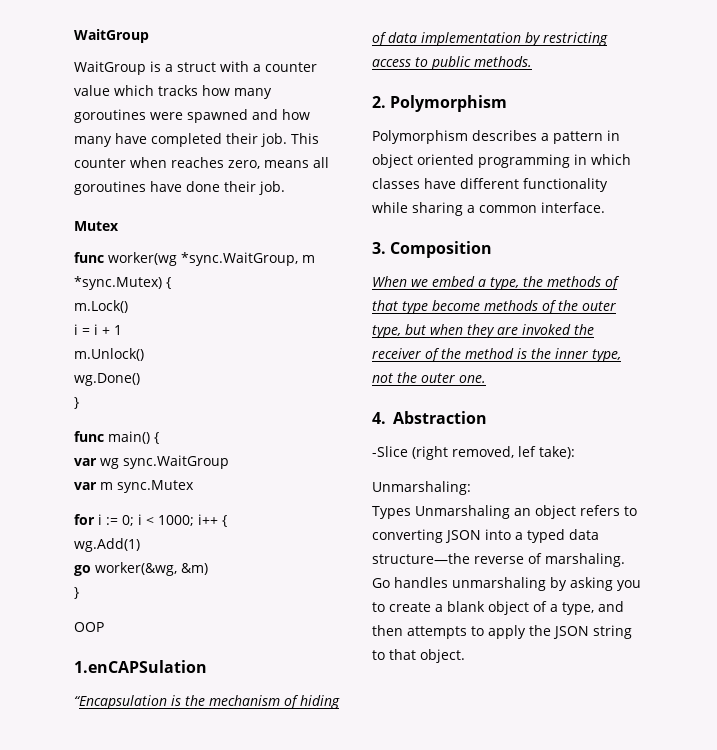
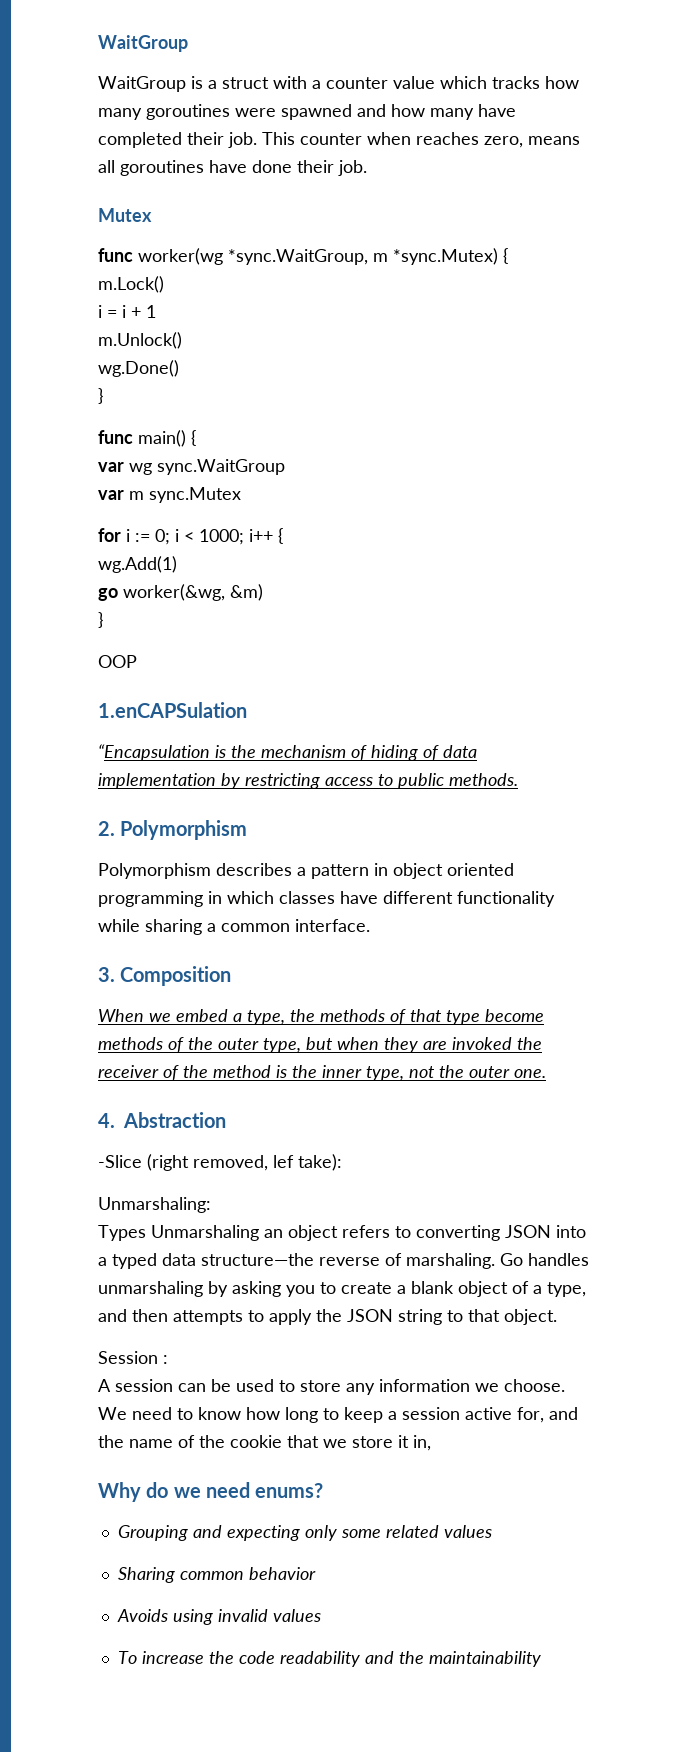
(465, 656) none -> [98,1351,168,1364] [98,1379,565,1395] [98,1407,578,1423] [98,1435,431,1451] [98,1482,324,1502] [117,1525,492,1541] [117,1567,316,1583] [116,1609,321,1625] [117,1651,541,1667] // Session : // A session can be used to store any information we choose. We need to know how long to keep a session active for, and the name of the cookie that we store it in, // Why do we need enums? // Grouping and expecting only some related values // Sharing common behavior // Avoids using invalid values // To increase the code readability and the maintainability

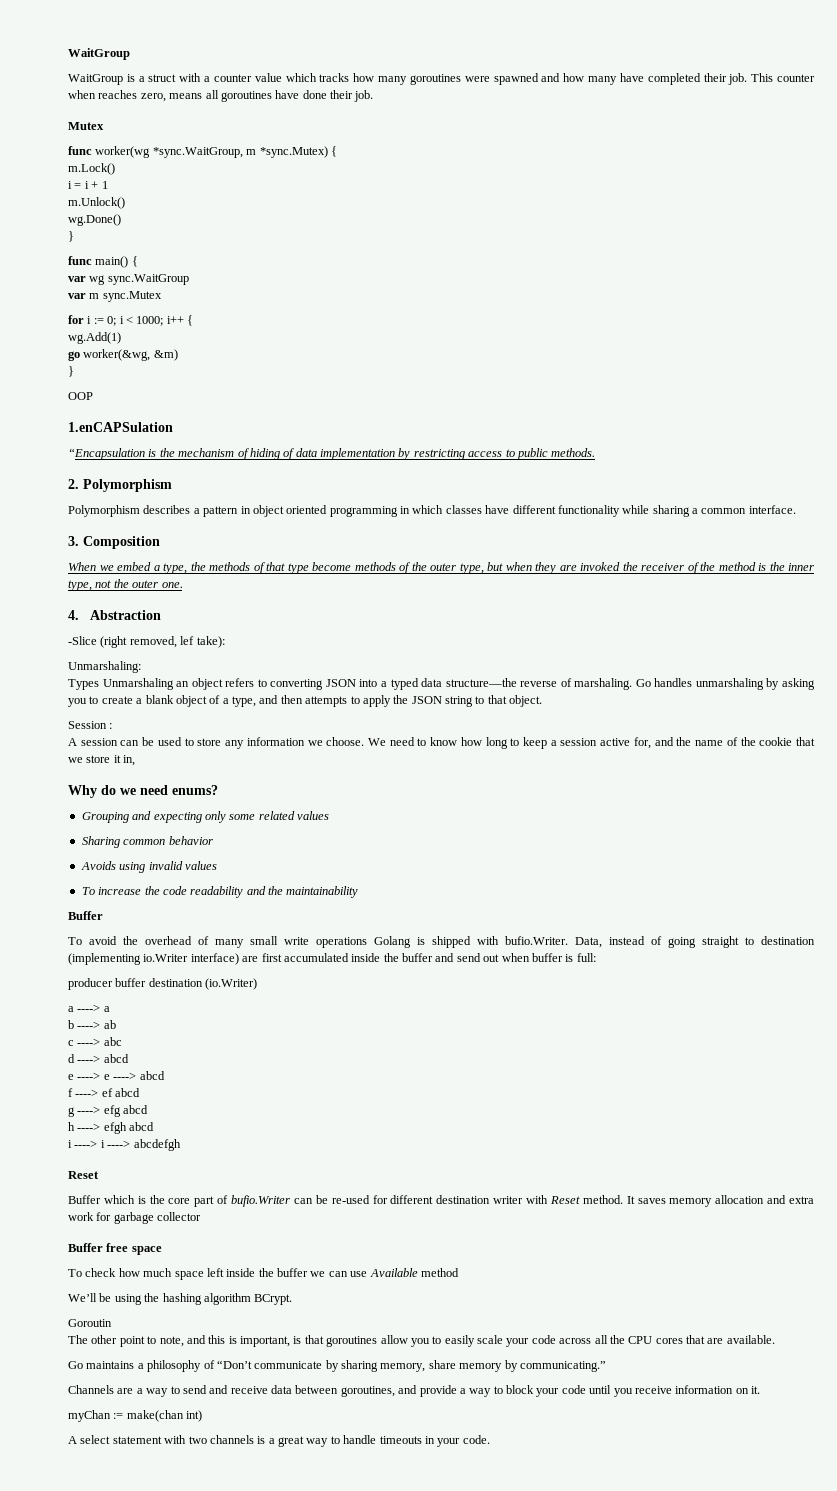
(541, 1659) none -> [68,911,103,920] [68,936,815,948] [68,953,596,965] [68,978,258,990] [68,1004,110,1012] [68,1020,116,1029] [68,1037,122,1046] [68,1054,129,1063] [68,1071,165,1080] [68,1088,141,1097] [68,1105,149,1117] [68,1122,155,1134] [68,1139,181,1151] [68,1171,99,1179] [68,1195,814,1207] [68,1212,202,1224] [68,1243,162,1255] [68,1268,459,1280] [68,1293,293,1305] [68,1319,112,1327] [68,1335,775,1347] [68,1360,606,1372] [68,1385,760,1397] [68,1410,203,1422] [68,1435,490,1447] // Buffer // To avoid the overhead of many small write operations Golang is shipped with bufio.Writer. Data, instead of going straight to destination (implementing io.Writer interface) are first accumulated inside the buffer and send out when buffer is full: // producer buffer destination (io.Writer) // a ----> a // b ----> ab // c ----> abc // d ----> abcd // e ----> e ----> abcd // f ----> ef abcd // g ----> efg abcd // h ----> efgh abcd // i ----> i ----> abcdefgh // Reset // Buffer which is the core part of bufio.Writer can be re-used for different destination writer with Reset method. It saves memory allocation and extra work for garbage collector // Buffer free space // To check how much space left inside the buffer we can use Available method // We’ll be using the hashing algorithm BCrypt. // Goroutin // The other point to note, and this is important, is that goroutines allow you to easily scale your code across all the CPU cores that are available. // Go maintains a philosophy of “Don’t communicate by sharing memory, share memory by communicating.” // Channels are a way to send and receive data between goroutines, and provide a way to block your code until you receive information on it. // myChan := make(chan int) // A select statement with two channels is a great way to handle timeouts in your code.

